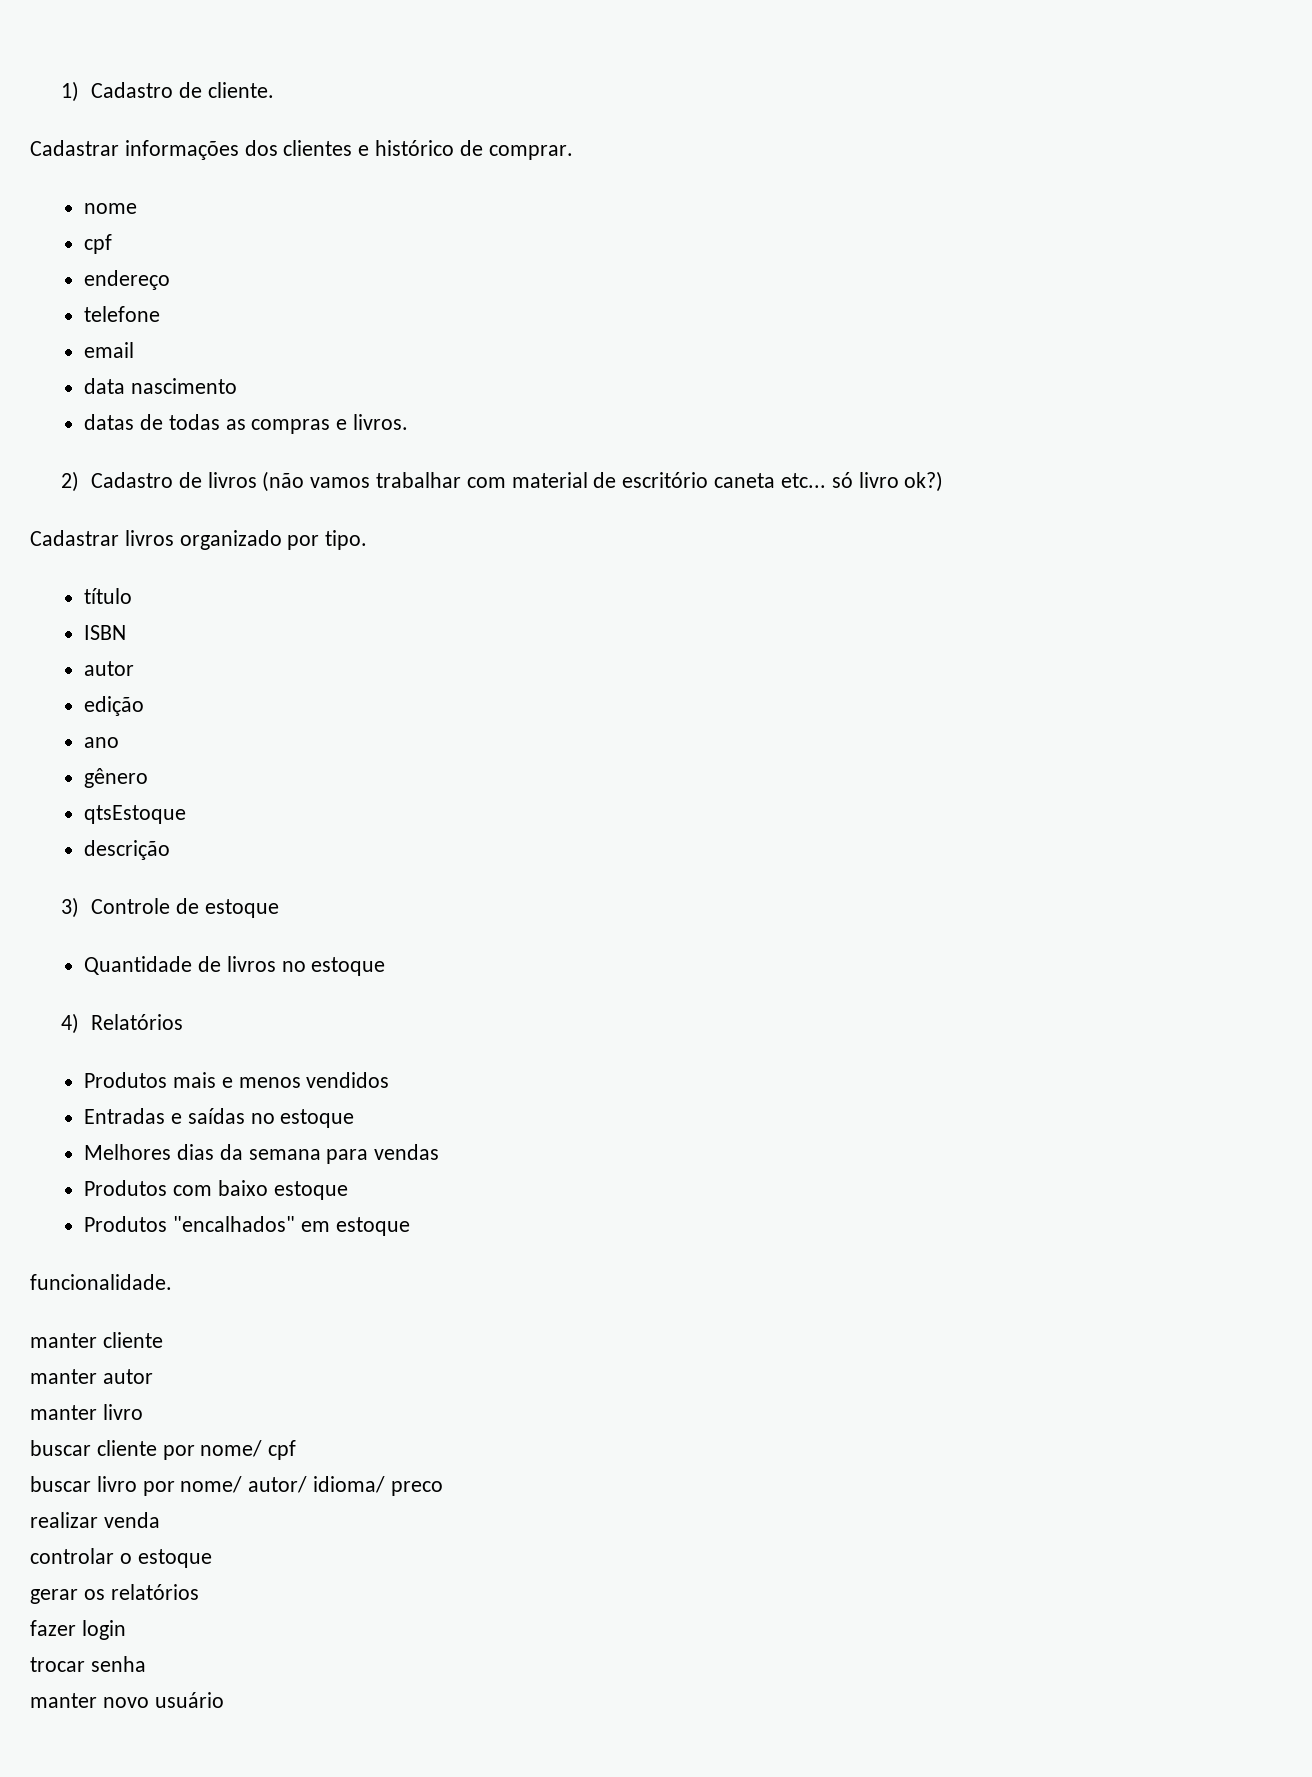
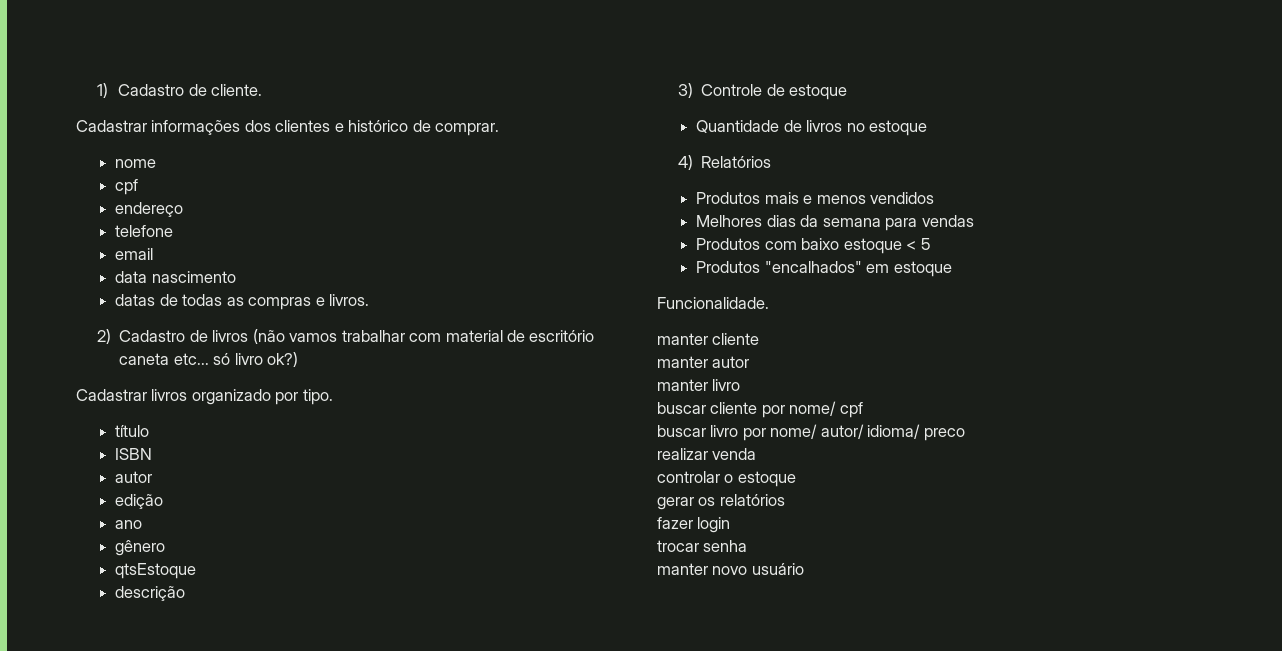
[84,1108,355,1128] // Entradas e saídas no estoque -> (935, 198) none
(348, 1190) none -> [906,238,931,250] < 5
[30,1274,172,1290] funcionalidade. -> [657,297,769,309] Funcionalidade.

